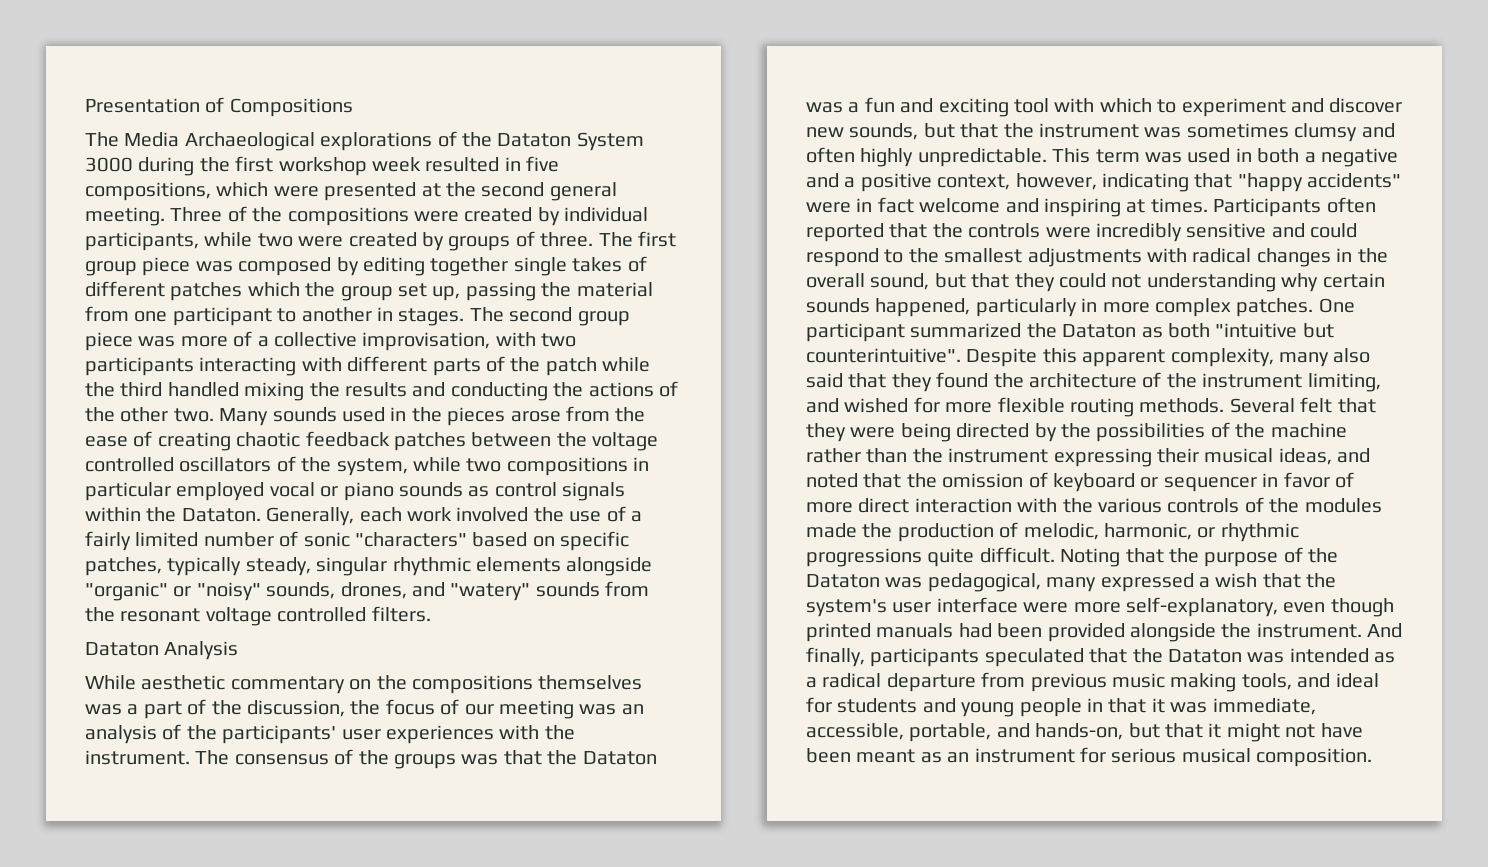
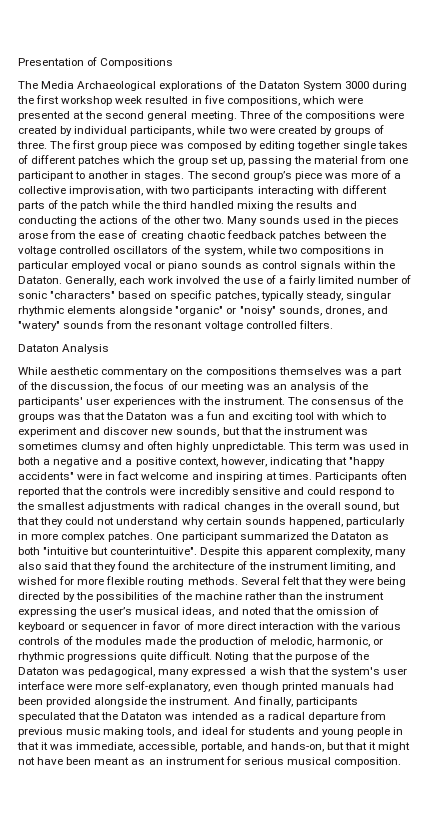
[577,311,630,326] group -> [252,171,292,181] group’s
[1146,273,1276,292] understanding -> [116,517,179,525] understand
[1157,448,1199,463] their -> [79,607,133,615] the user’s

